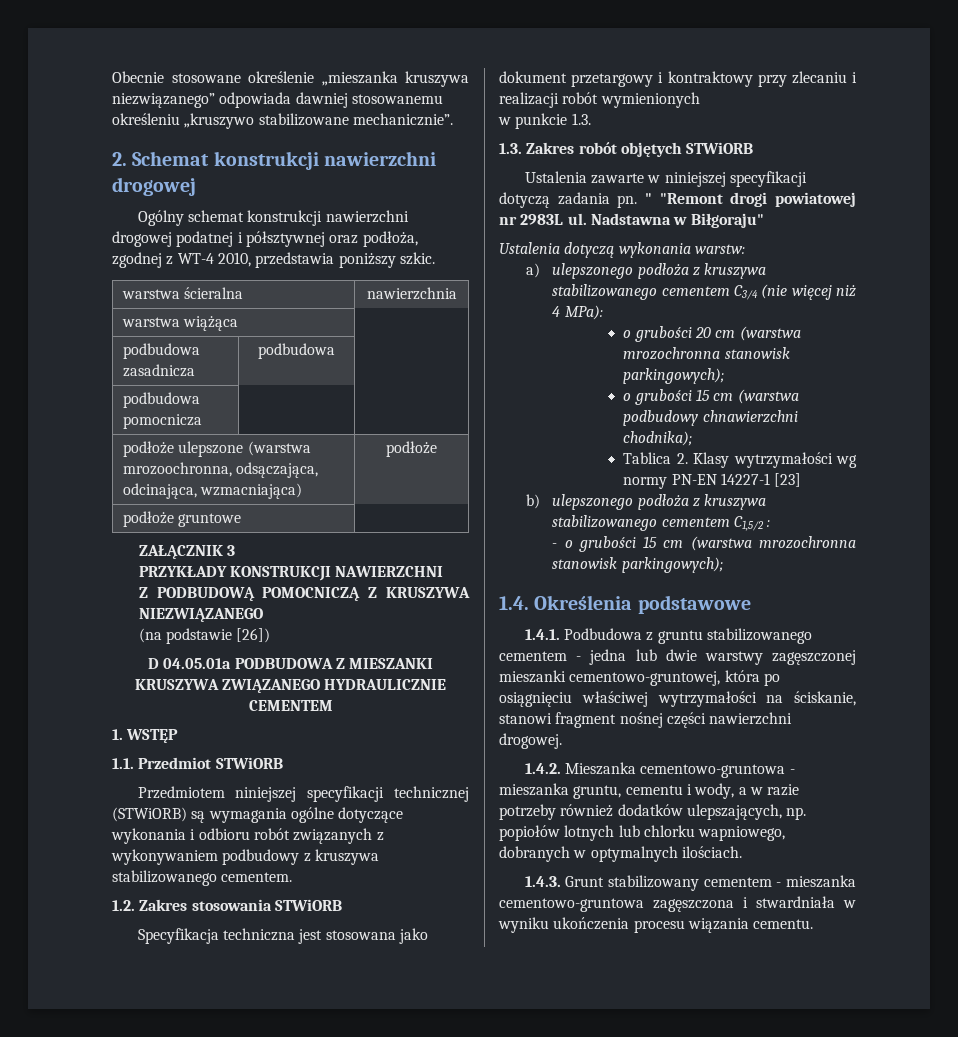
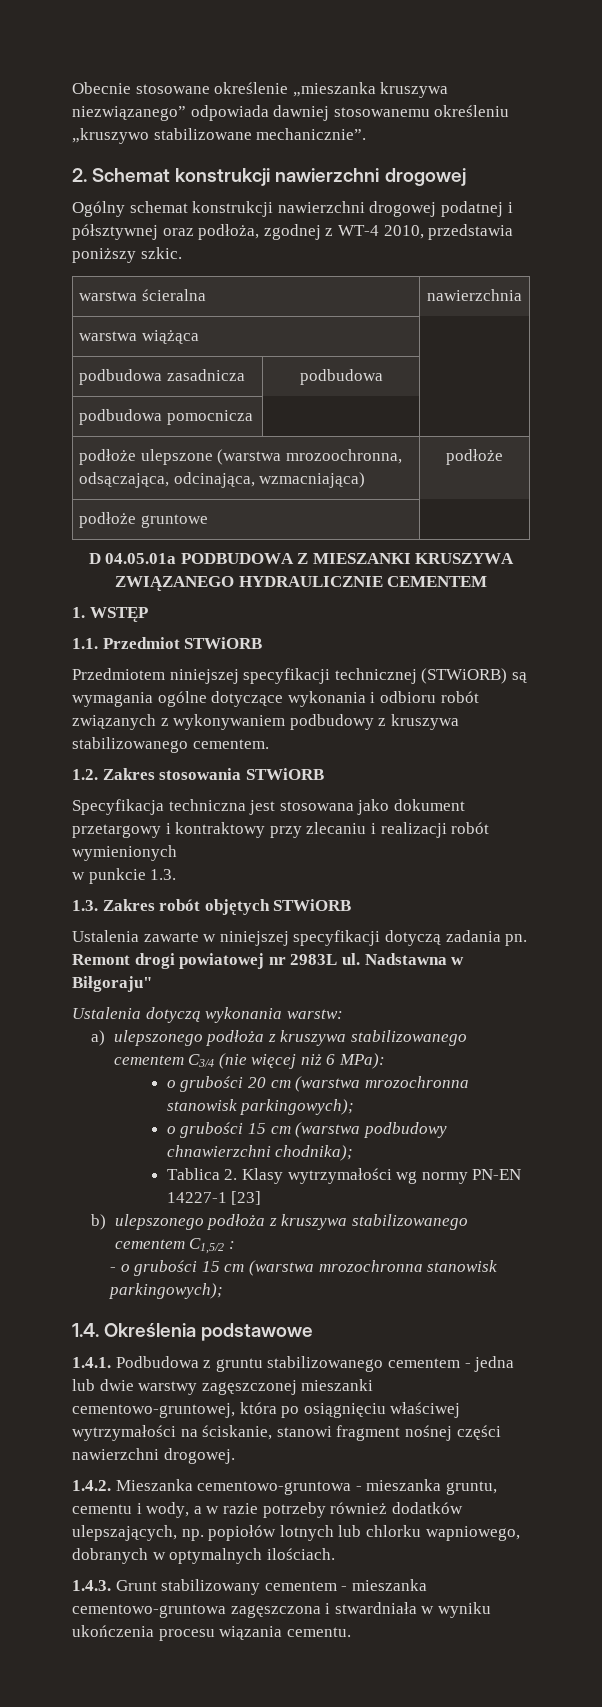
[138,545,235,559] [138,566,444,581] [138,587,471,601] [138,608,263,622] [138,628,271,644] // ZAŁĄCZNIK 3 // PRZYKŁADY KONSTRUKCJI NAWIERZCHNI // Z PODBUDOWĄ POMOCNICZĄ Z KRUSZYWA NIEZWIĄZANEGO // (na podstawie [26]) -> (208, 521) none
[645,193,723,204] " "Remont -> [72,954,130,965] Remont
[552,306,561,317] 4 -> [326,1054,336,1065] 6

